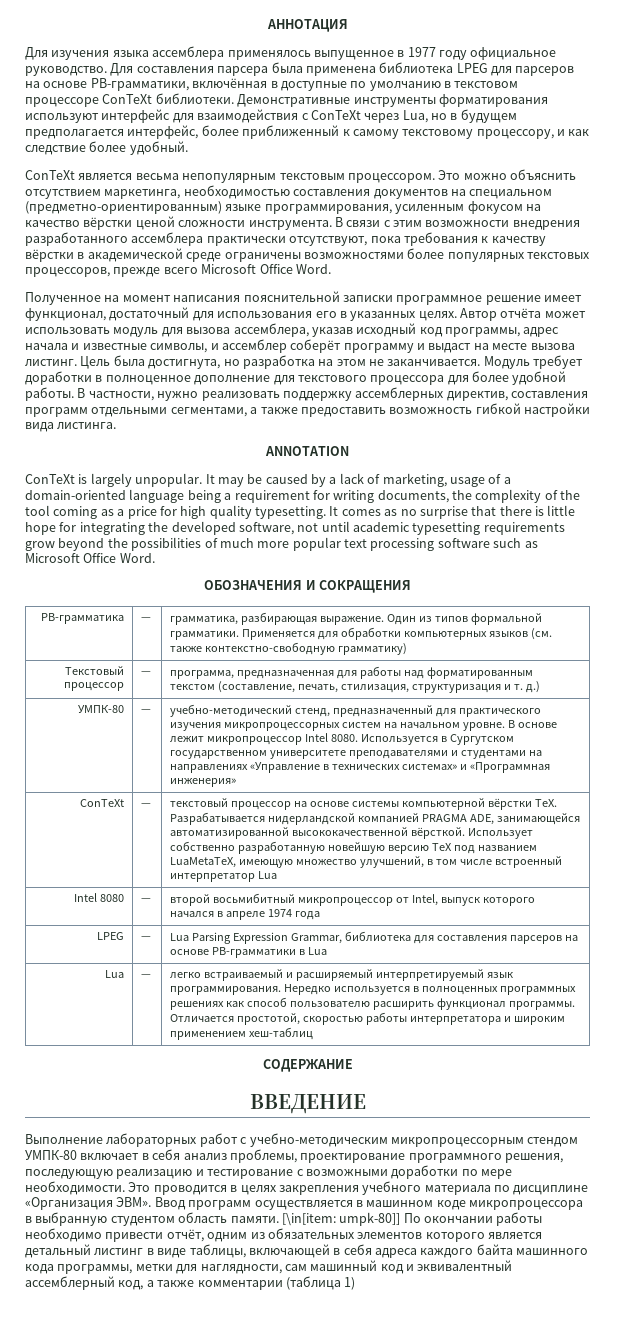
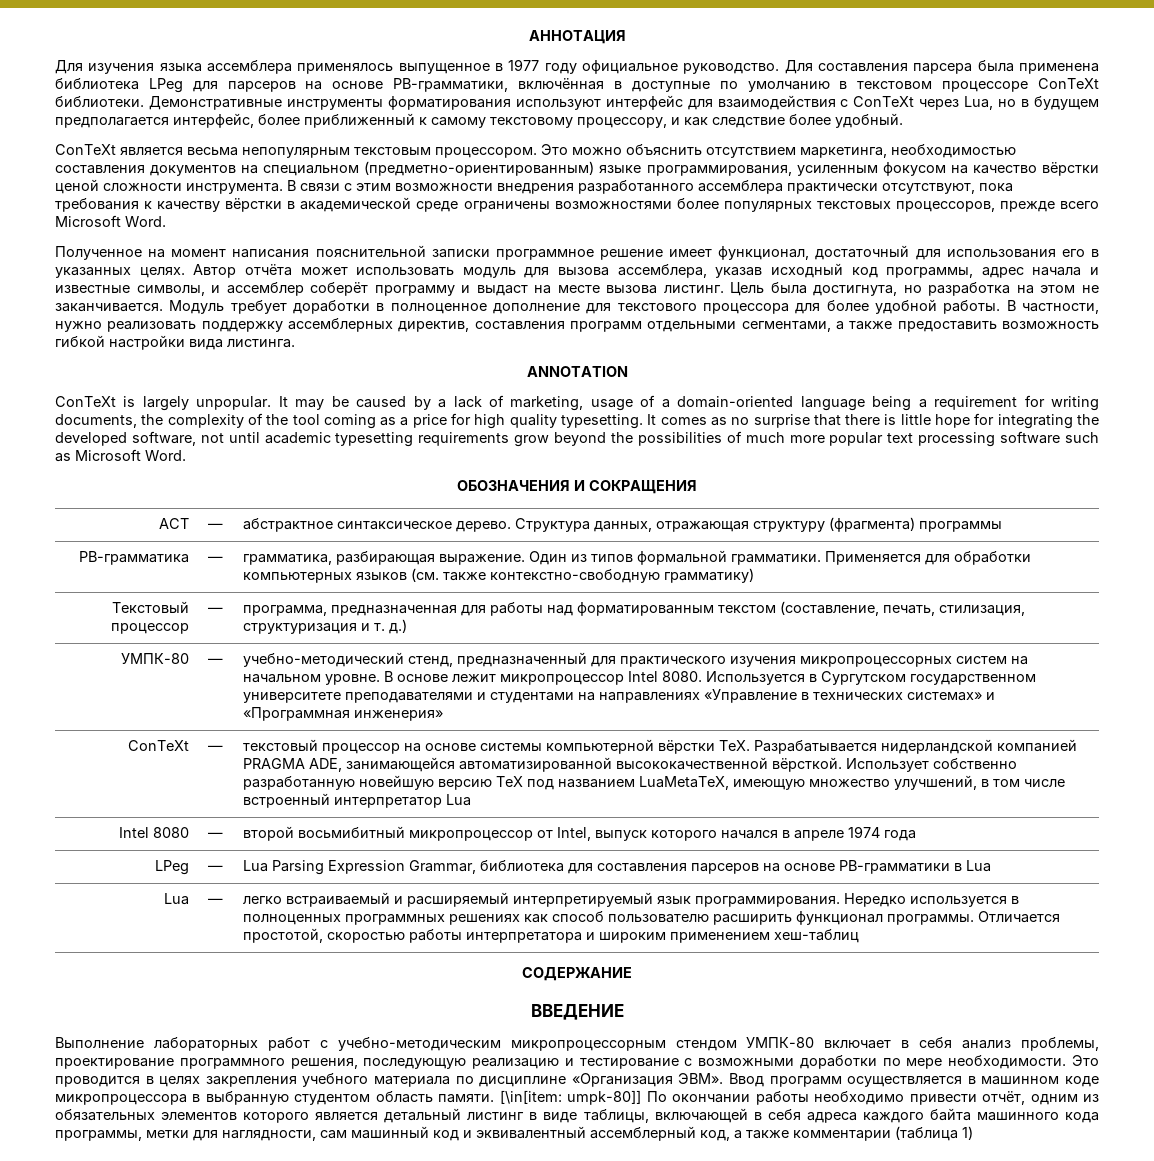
[456,63,488,73] LPEG -> [148,78,183,93] LPeg
[259,264,293,274] Office -> (121, 221) none
[83,553,117,563] Office -> (141, 455) none
(411, 586) none -> [159,518,190,529] [207,523,223,529] [242,517,1002,532] // АСТ | — | абстрактное синтаксическое дерево. Структура данных, отражающая структуру (фрагмента) программы
[96,932,124,940] LPEG -> [155,860,190,875] LPeg

